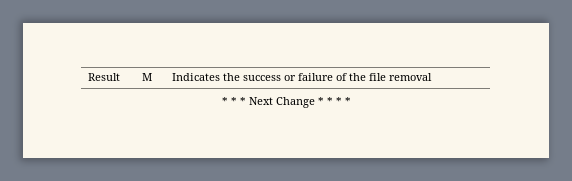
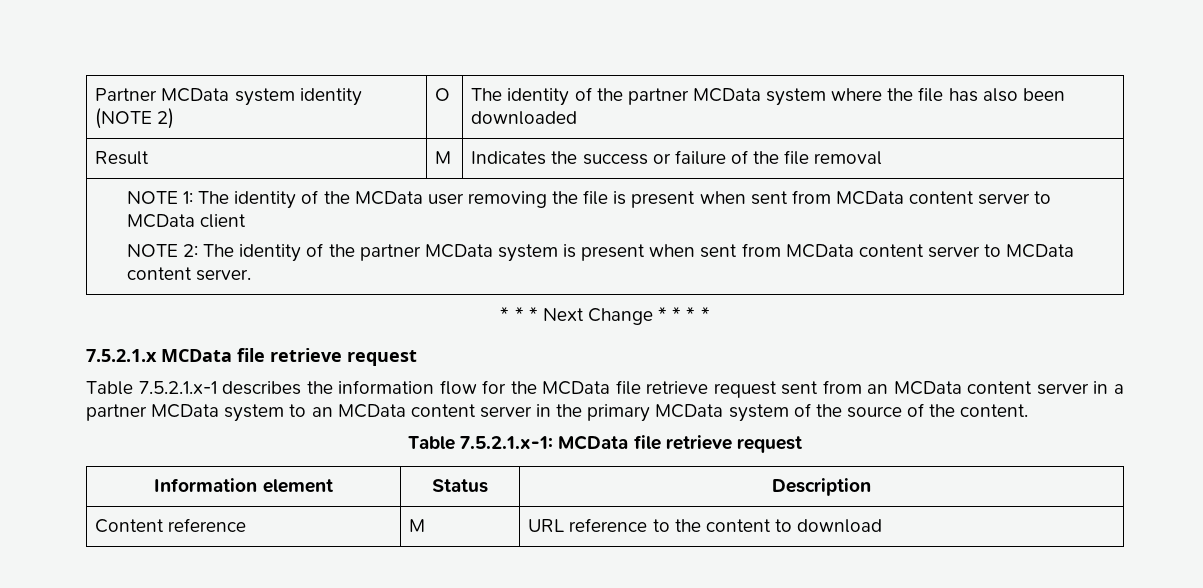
(88, 77) none -> [95,88,362,106] [95,108,175,129] [435,88,451,101] [471,87,1065,106] [471,111,578,125] Partner MCData system identity (NOTE 2) | O | The identity of the partner MCData system where the file has also been downloaded //
(433, 77) none -> [126,190,1052,209] [126,214,247,228] [126,243,1075,262] [126,267,252,281] // NOTE 1: The identity of the MCData user removing the file is present when sent from MCData content server to MCData client // NOTE 2: The identity of the partner MCData system is present when sent from MCData content server to MCData content server.
(351, 101) none -> [86,348,417,366] [86,380,1124,398] [86,403,1029,422] [408,435,802,453] [154,478,333,493] [432,479,488,493] [772,478,871,496] [95,518,247,533] [409,519,426,532] [528,518,883,533] // 7.5.2.1.x MCData file retrieve request // Table 7.5.2.1.x-1 describes the information flow for the MCData file retrieve request sent from an MCData content server in a partner MCData system to an MCData content server in the primary MCData system of the source of the content. // Table 7.5.2.1.x-1: MCData file retrieve request // Information element | Status | Description // Content reference | M | URL reference to the content to download

